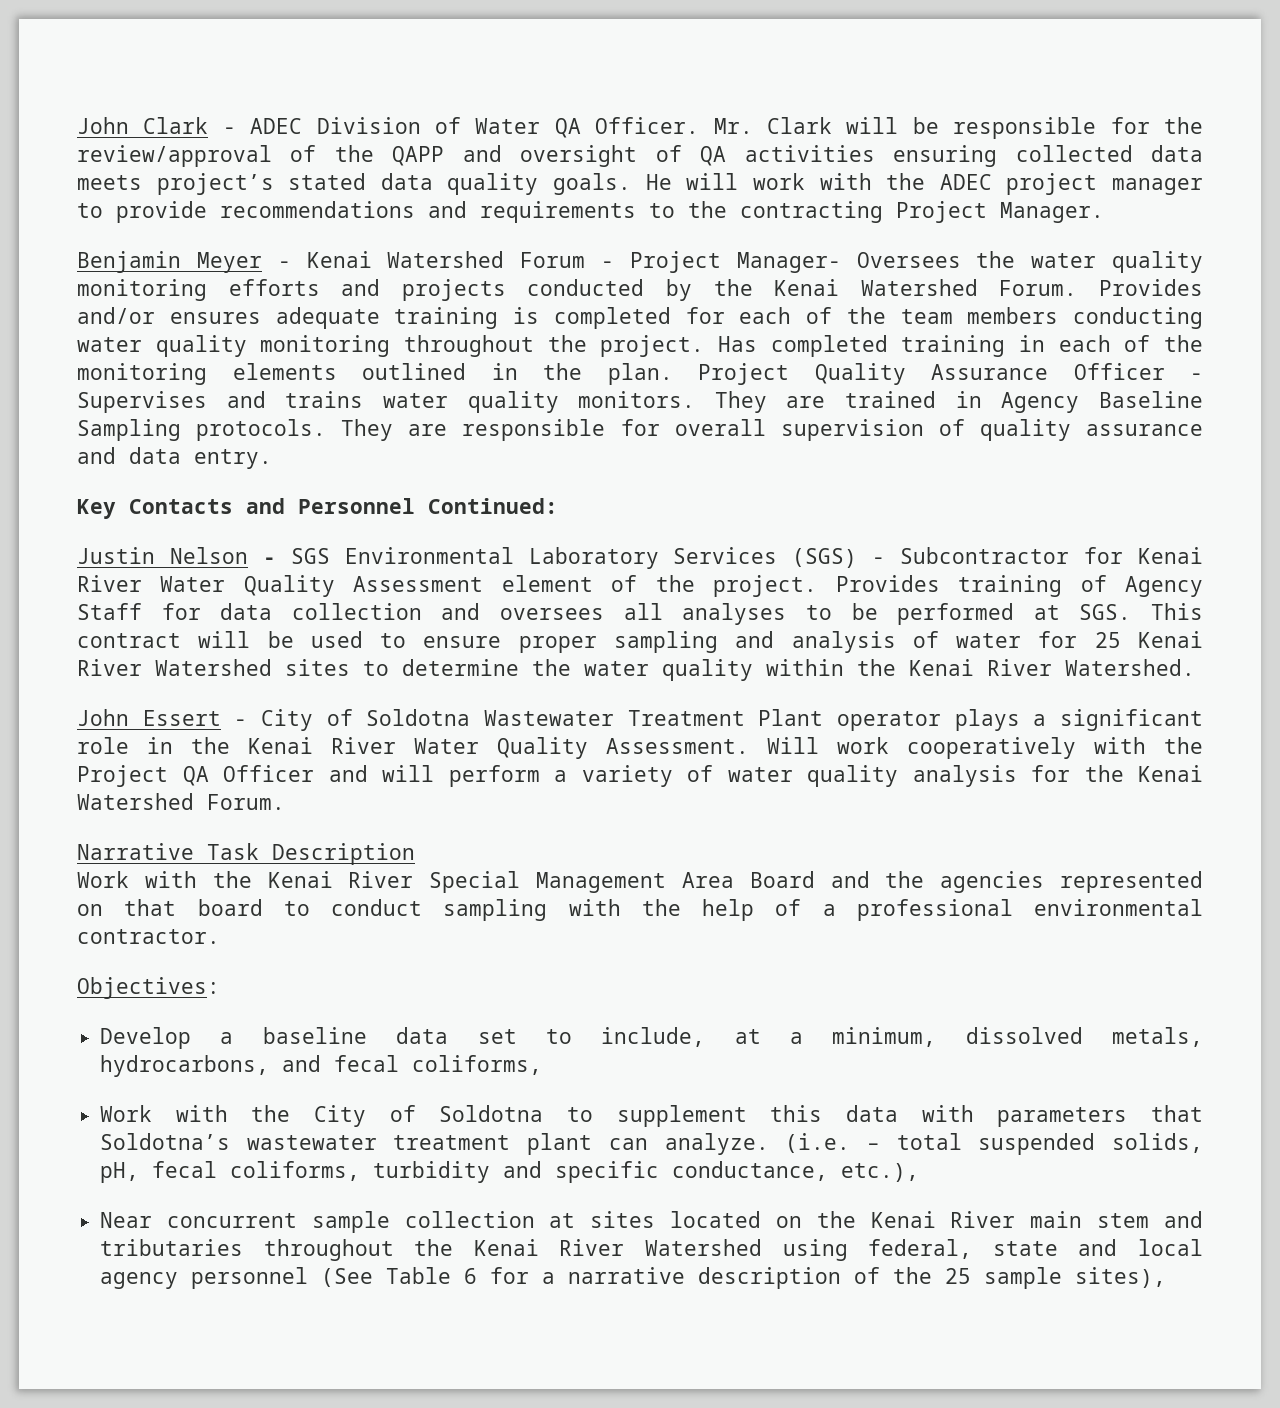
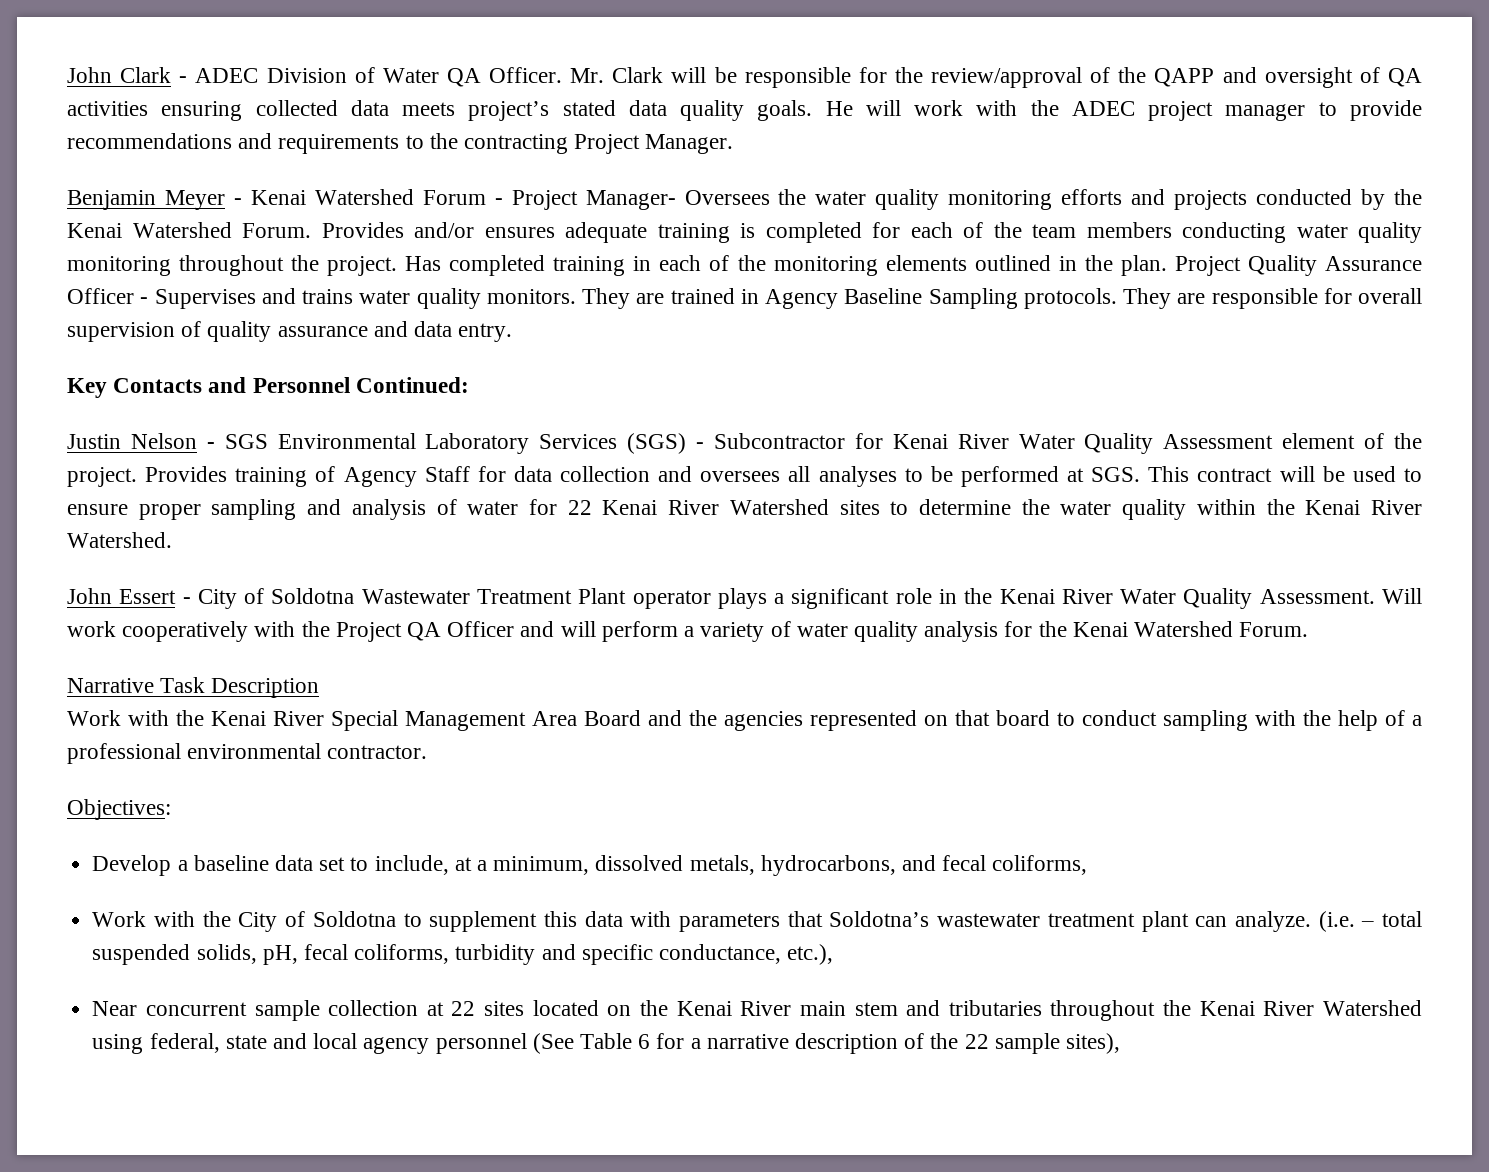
[1094,632,1121,648] 25 -> [567,500,592,515] 22
(576, 1220) none -> [451,1001,476,1016] 22
[945,1268,972,1284] 25 -> [964,1034,989,1049] 22

